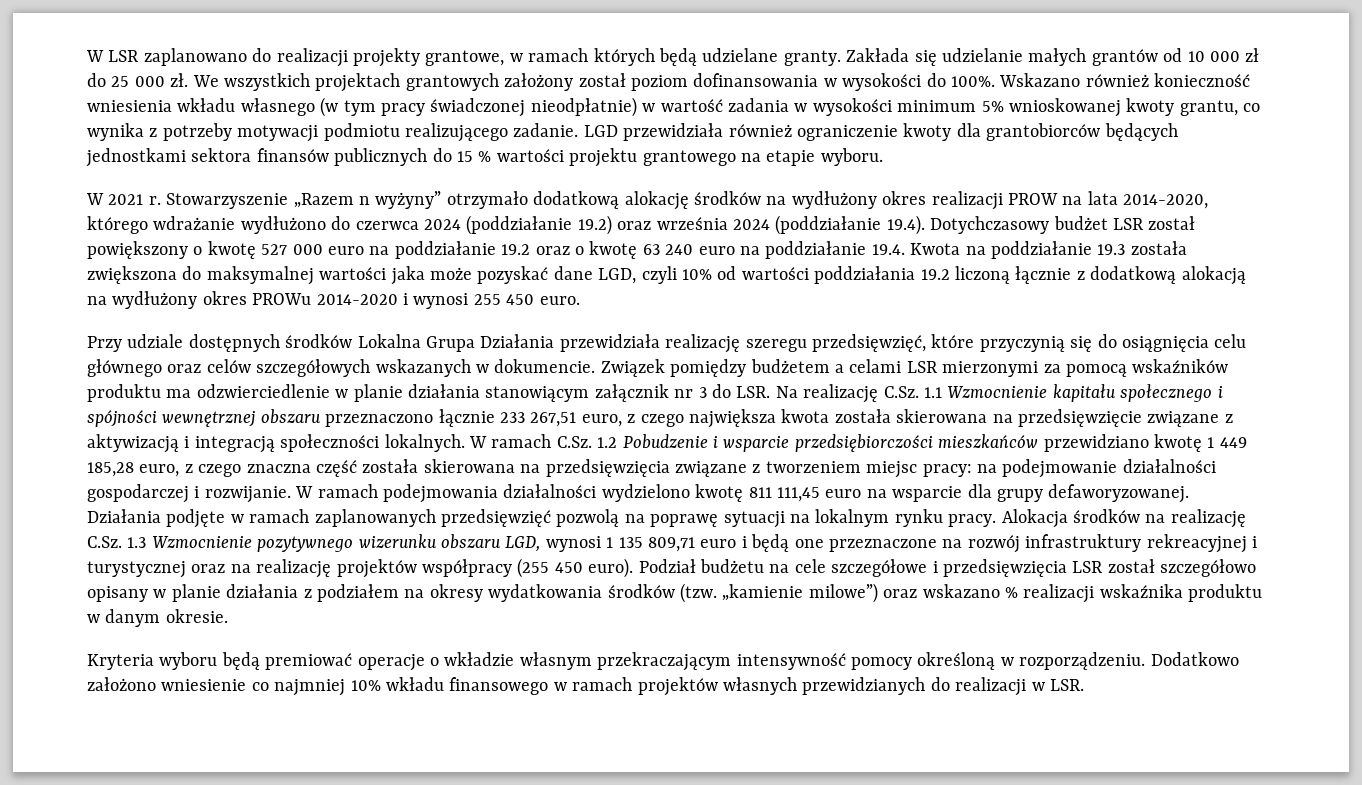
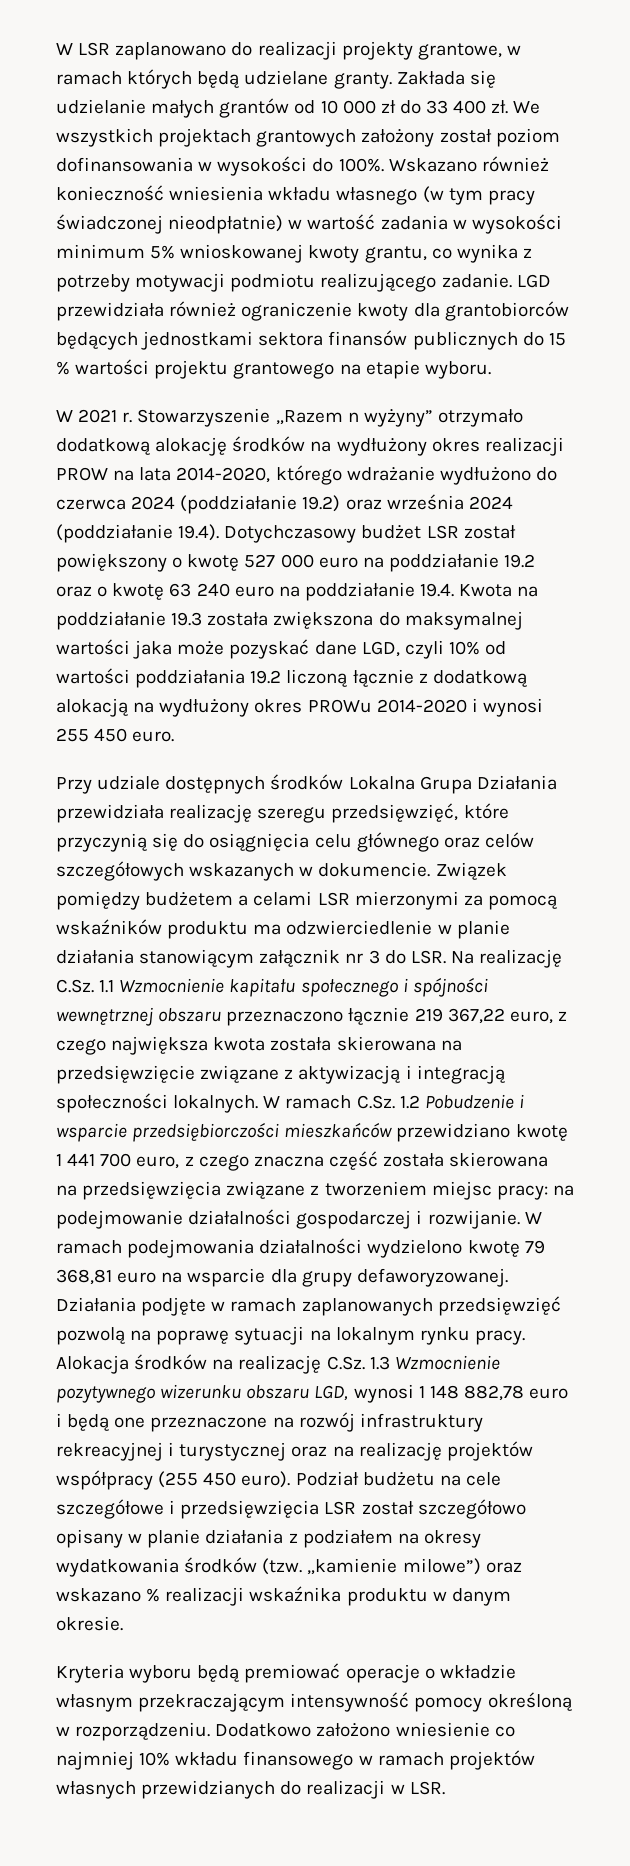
[111,76,165,87] 25 000 -> [426,100,487,114] 33 400
[500,412,577,427] 233 267,51 -> [414,1008,505,1024] 219 367,22
[1219,437,1247,448] [87,462,134,477] 449 185,28 -> [67,1153,132,1167] 441 700
[748,487,820,502] 811 111,45 -> [524,1240,545,1254] [56,1269,112,1285] 79 368,81
[618,537,695,552] 135 809,71 -> [429,1385,524,1401] 148 882,78

